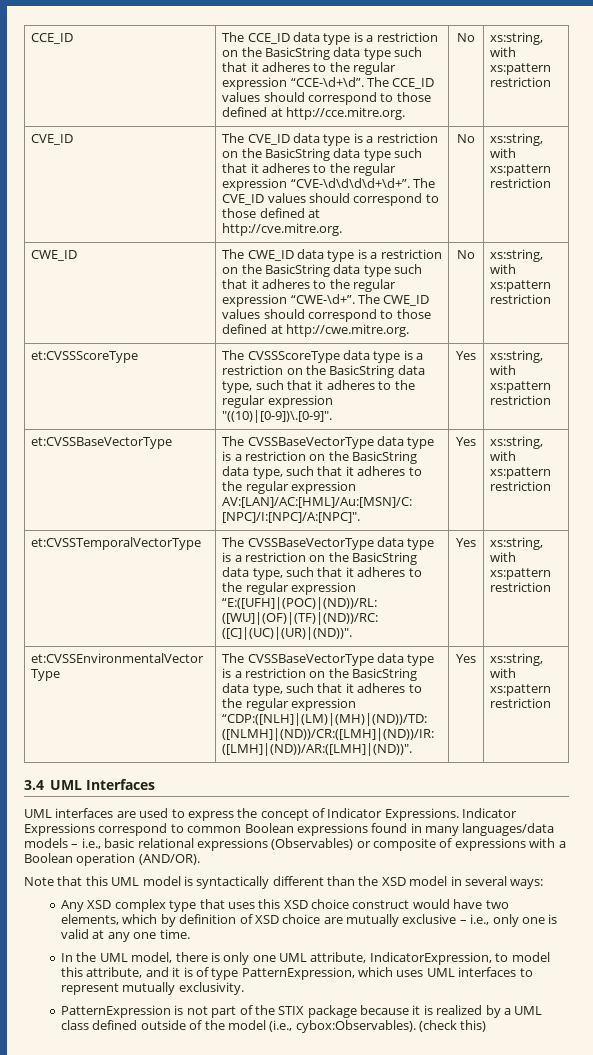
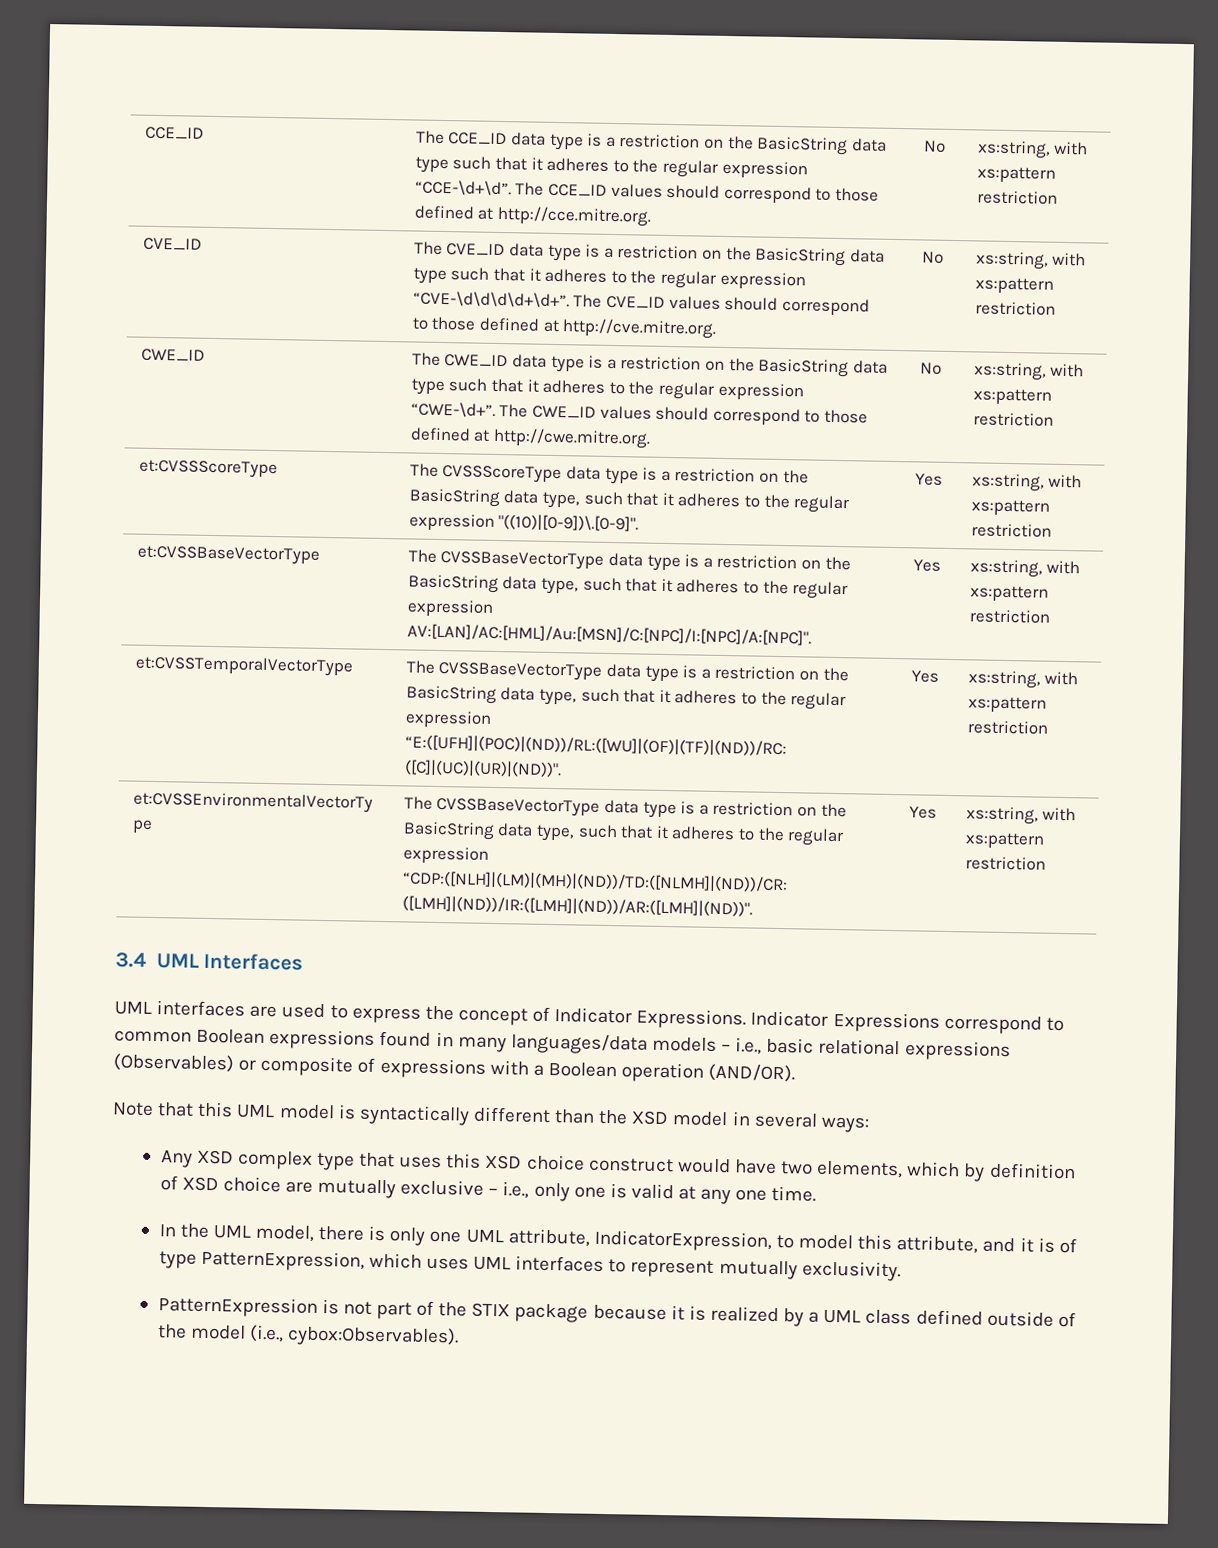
[418,1020,487,1032] (check this) -> (459, 1336) none

